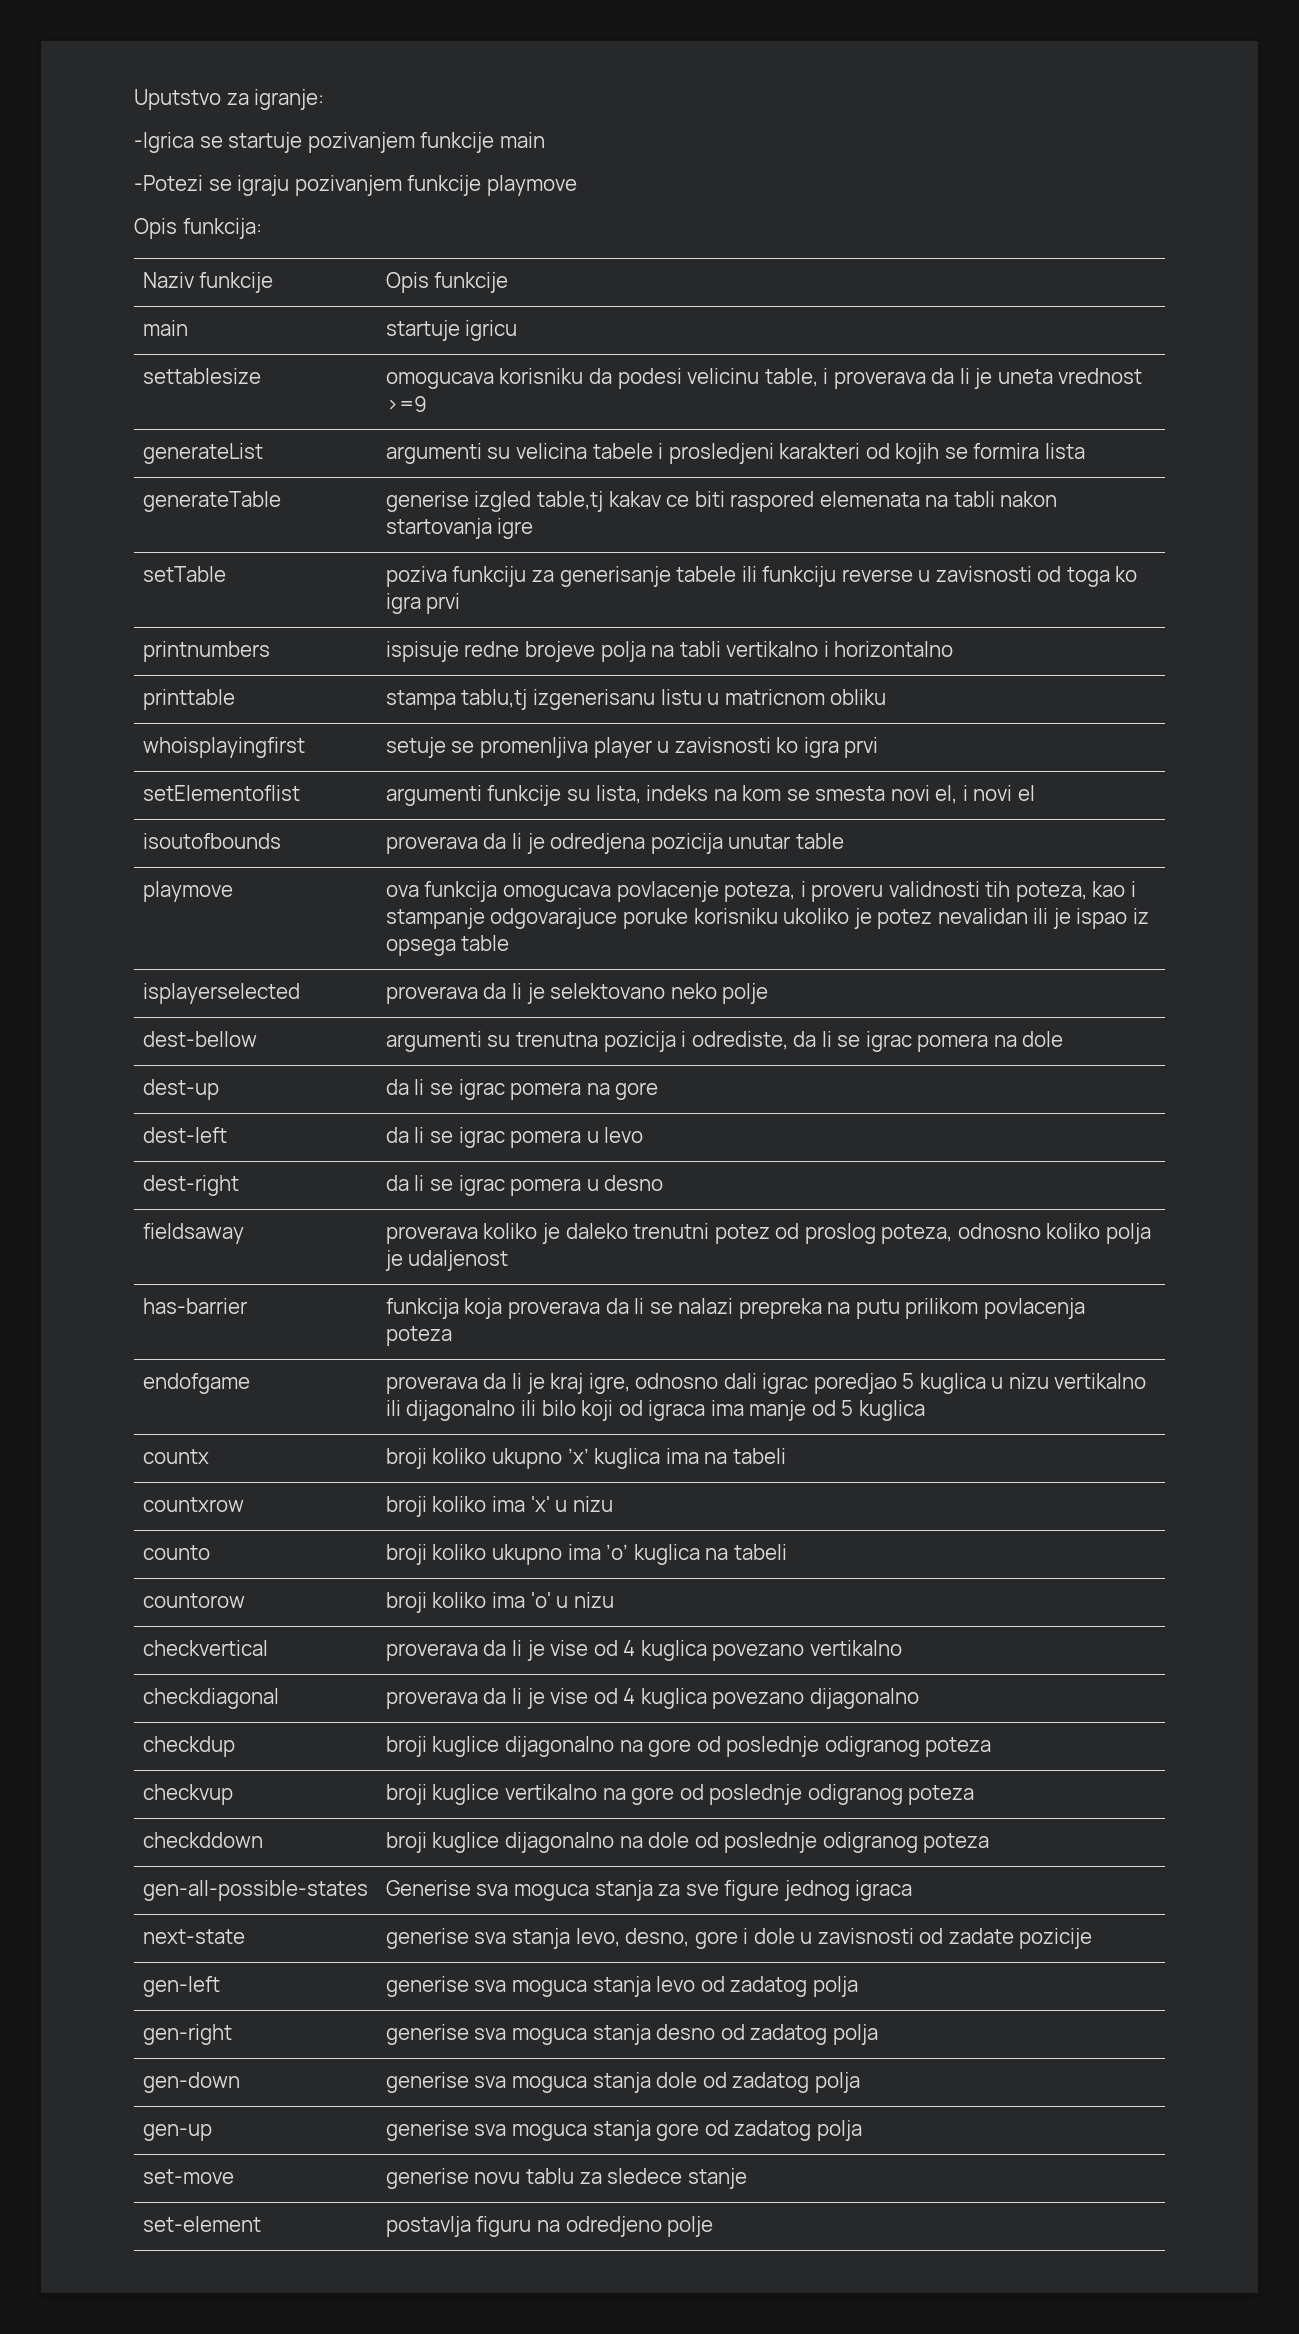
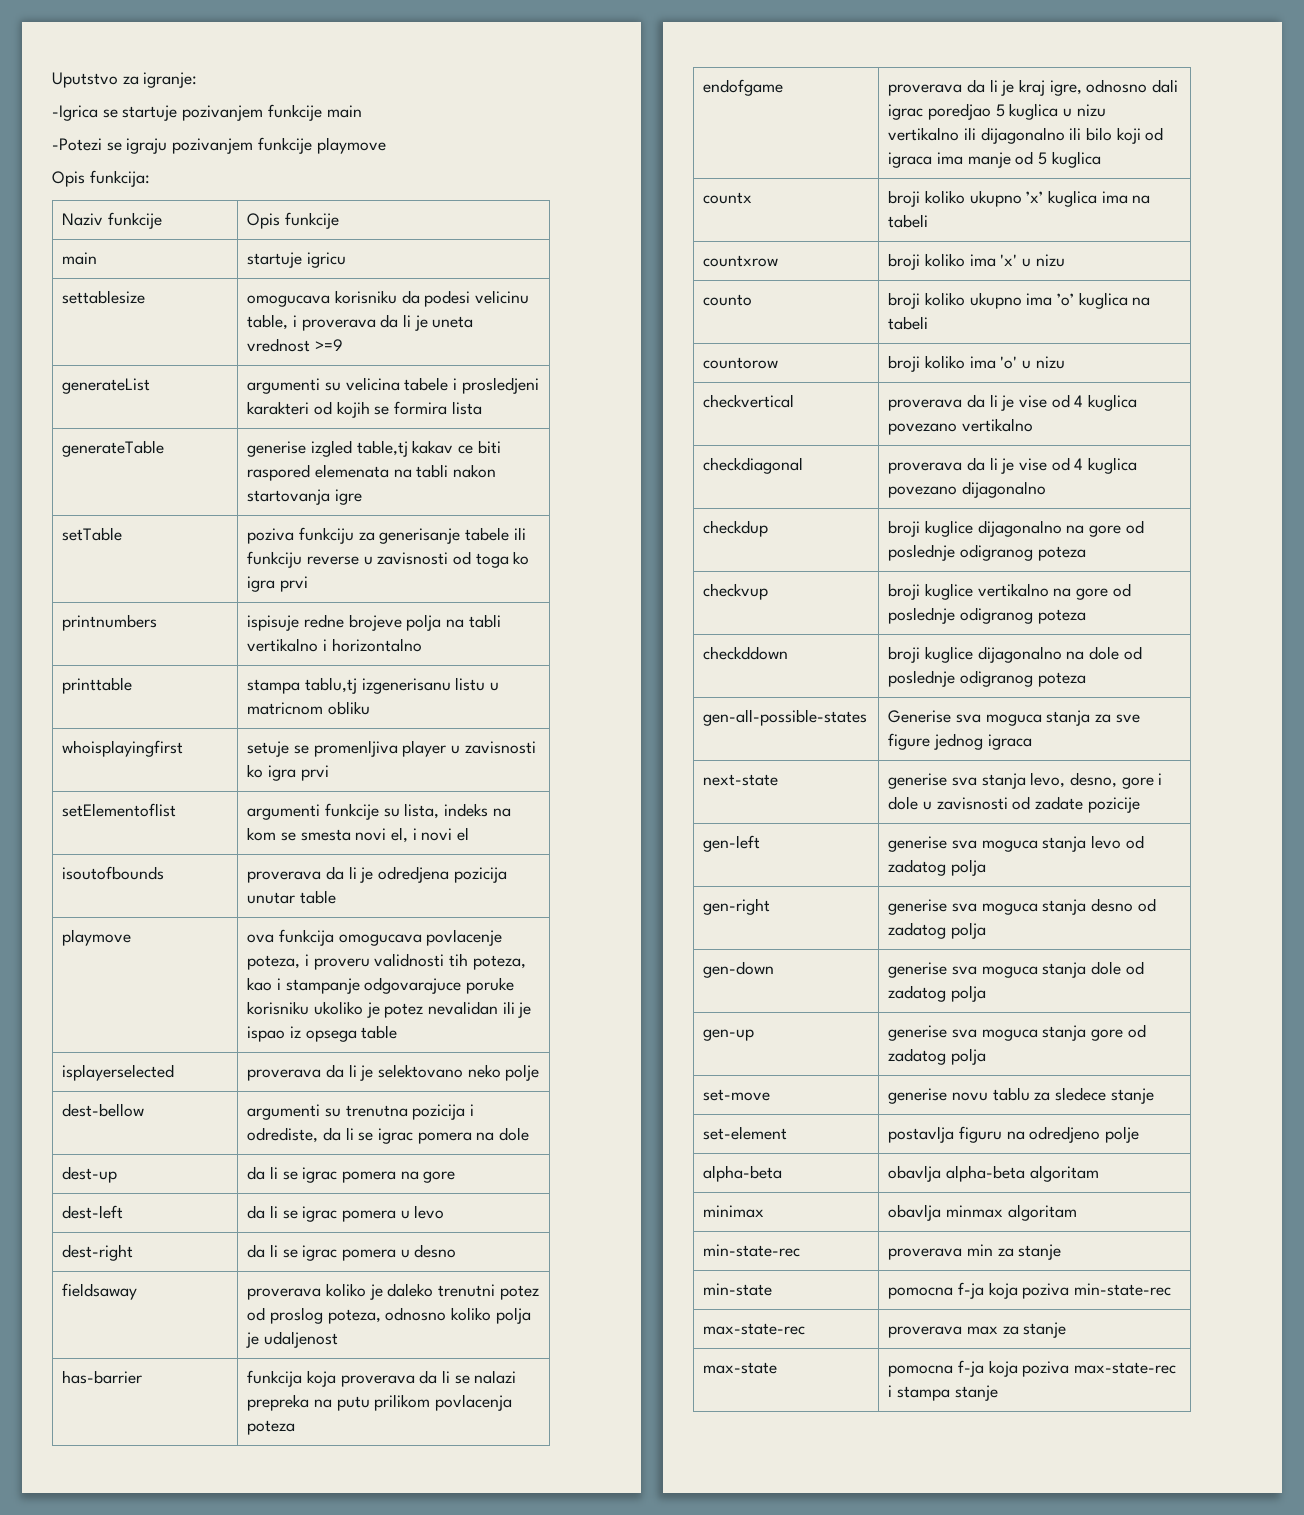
(714, 2226) none -> [703,1165,783,1182] [888,1165,1099,1182] [703,1205,765,1218] [888,1204,1077,1221] [703,1244,801,1257] [888,1244,1062,1260] [703,1283,773,1296] [888,1282,1171,1299] [703,1323,806,1335] [888,1322,1067,1338] [703,1362,778,1374] [888,1360,1176,1377] [888,1385,998,1401] // alpha-beta | obavlja alpha-beta algoritam // minimax | obavlja minmax algoritam // min-state-rec | proverava min za stanje // min-state | pomocna f-ja koja poziva min-state-rec // max-state-rec | proverava max za stanje // max-state | pomocna f-ja koja poziva max-state-rec i stampa stanje

